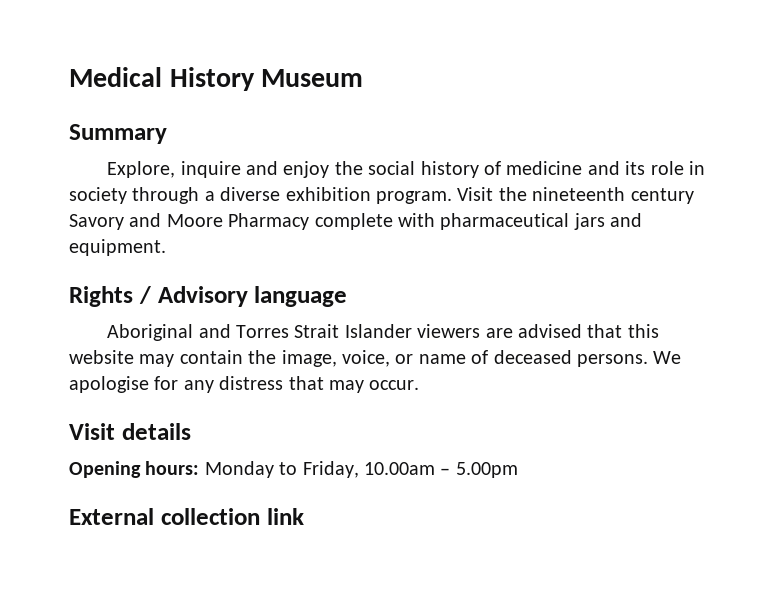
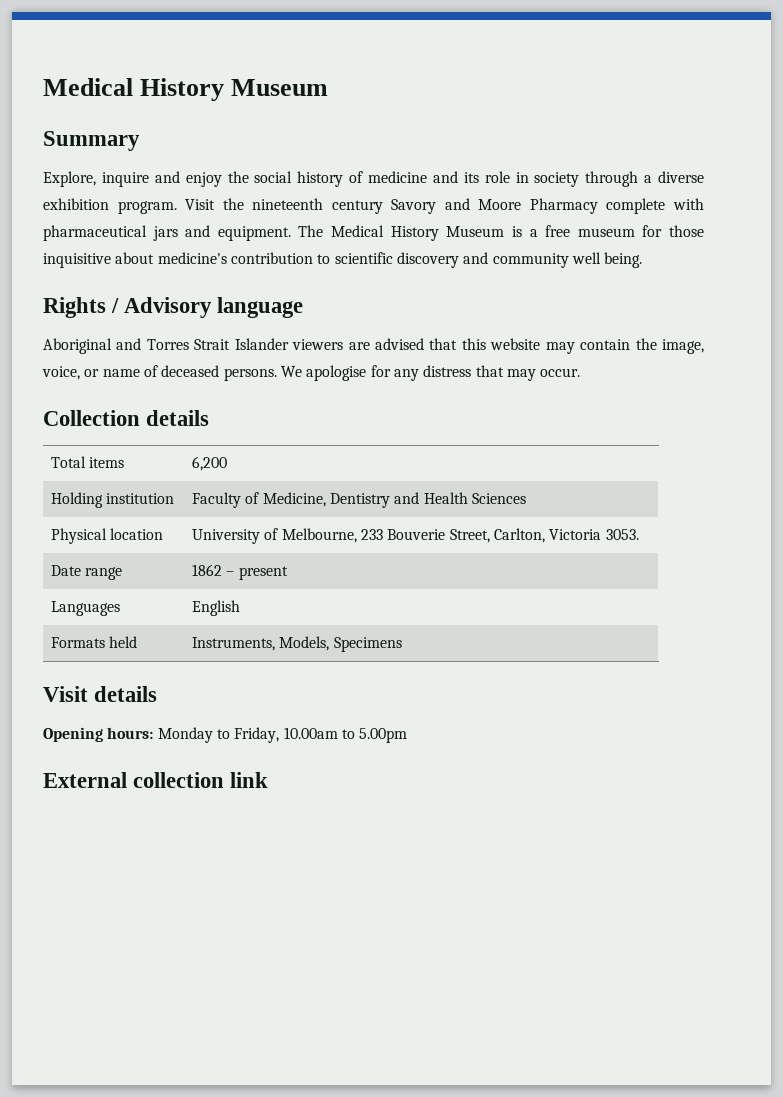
(166, 247) none -> [298,225,705,241] [43,252,643,268] The Medical History Museum is a free museum for those inquisitive about medicine's contribution to scientific discovery and community well being.
(420, 385) none -> [43,410,210,426] [50,456,125,468] [191,456,227,471] [50,492,175,508] [191,492,526,508] [50,528,164,544] [191,528,639,544] [50,565,123,580] [191,564,288,580] [50,601,120,616] [191,600,240,616] [50,636,138,648] [191,636,402,652] // Collection details // Total items | 6,200 // Holding institution | Faculty of Medicine, Dentistry and Health Sciences // Physical location | University of Melbourne, 233 Bouverie Street, Carlton, Victoria 3053. // Date range | 1862 – present // Languages | English // Formats held | Instruments, Models, Specimens
[440,468,451,475] – -> [341,729,355,739] to

